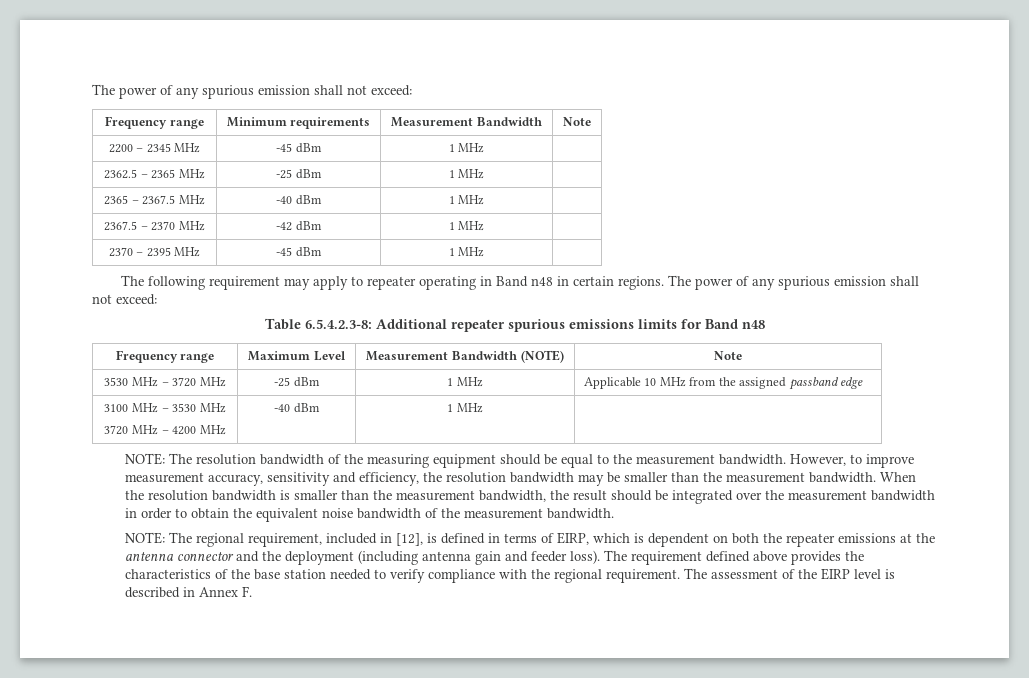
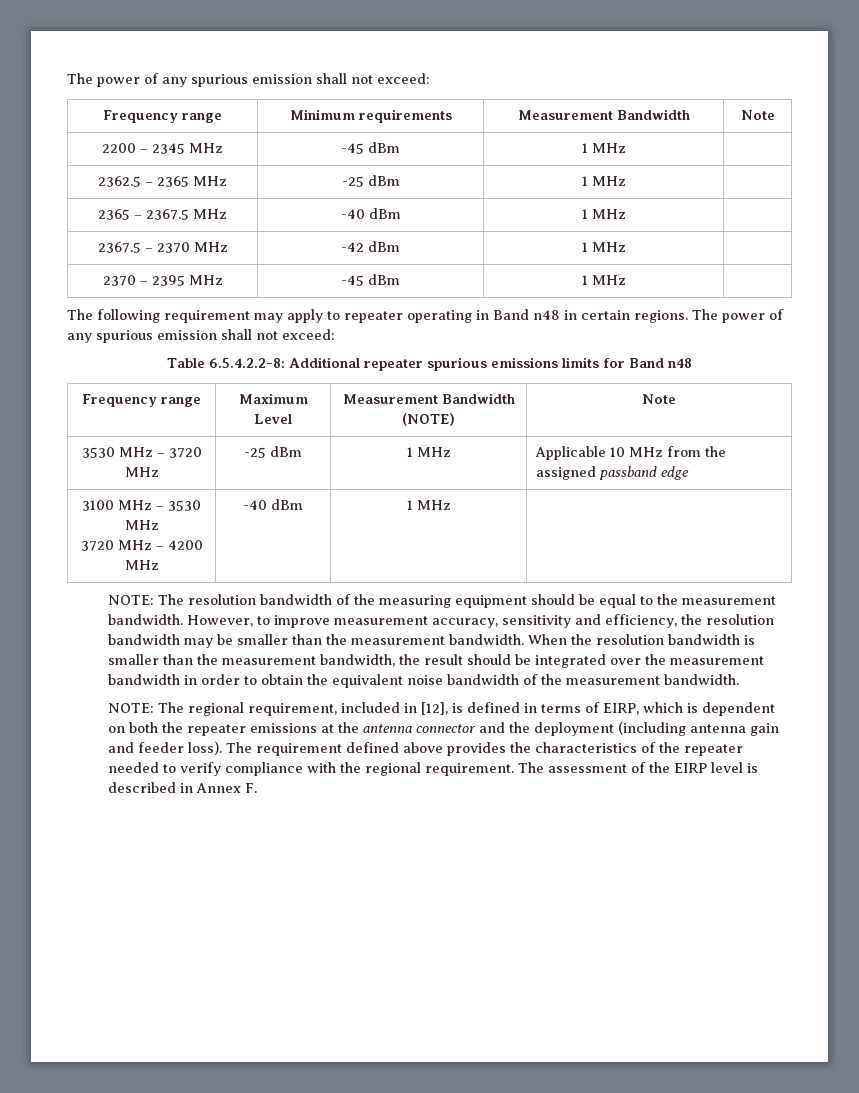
[304,319,372,329] 6.5.4.2.3-8: -> [208,358,285,368] 6.5.4.2.2-8:
[253,569,326,580] base station -> [684,744,744,756] repeater

